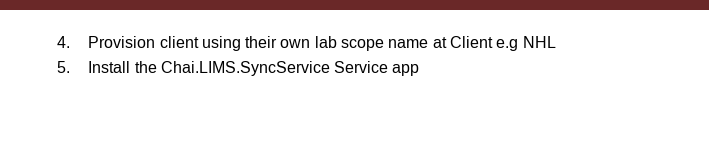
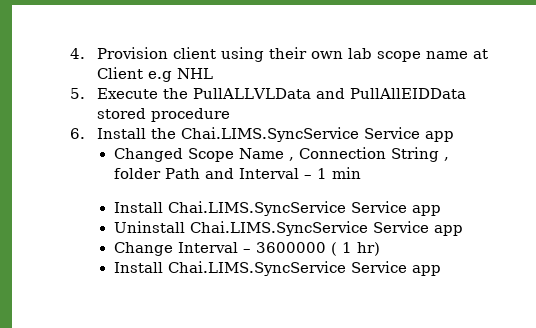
(70, 67) none -> [97,88,467,99] [97,108,231,122] [69,128,85,139] Execute the PullALLVLData and PullAllEIDData stored procedure // 6.
(420, 70) none -> [113,147,449,162] [113,167,361,179] [113,201,441,216] [113,221,463,236] [113,242,380,256] [113,261,441,276] // Changed Scope Name , Connection String , folder Path and Interval – 1 min // Install Chai.LIMS.SyncService Service app // Uninstall Chai.LIMS.SyncService Service app // Change Interval – 3600000 ( 1 hr) // Install Chai.LIMS.SyncService Service app

